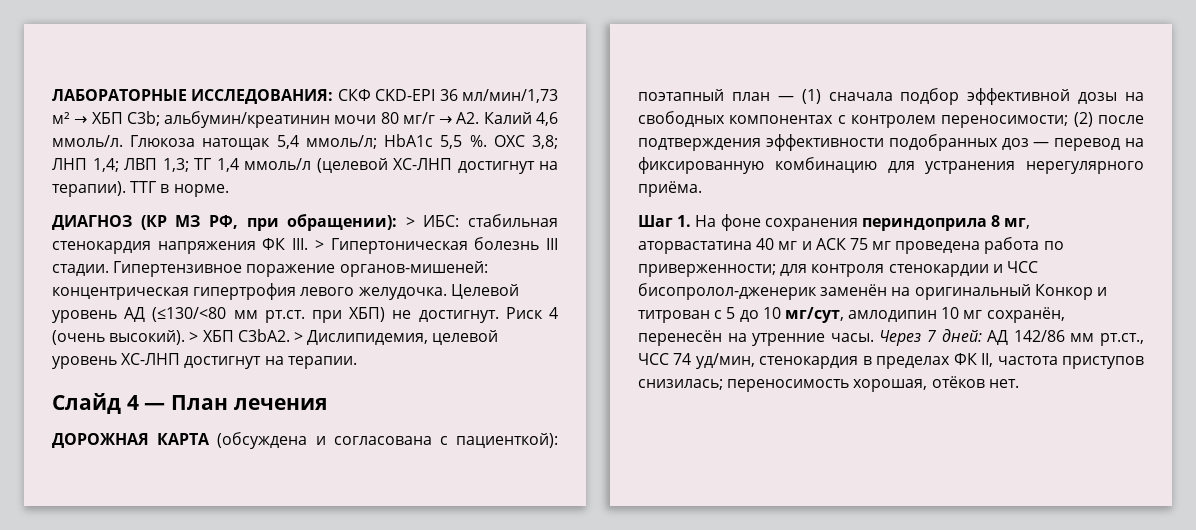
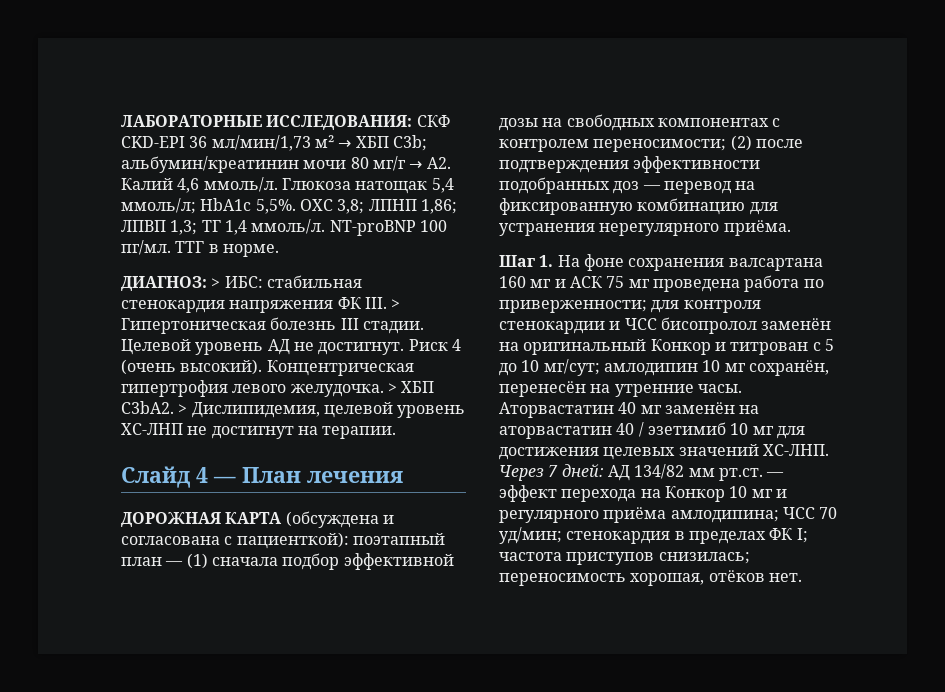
[440,135,558,149] [52,158,558,174] [52,181,229,197] [52,214,398,231] 5,5 %. ОХС 3,8; ЛНП 1,4; ЛВП 1,3; ТГ 1,4 ммоль/л (целевой ХС-ЛНП достигнут на терапии). ТТГ в норме. // ДИАГНОЗ (КР МЗ РФ, при обращении): -> [255,199,457,214] [121,219,447,236] [121,240,279,257] [121,276,207,291] 5,5%. ОХС 3,8; ЛПНП 1,86; ЛПВП 1,3; ТГ 1,4 ммоль/л. NT-proBNP 100 пг/мл. ТТГ в норме. // ДИАГНОЗ:
[113,261,488,277] [52,283,519,300] [52,307,386,323] Гипертензивное поражение органов-мишеней: концентрическая гипертрофия левого желудочка. Целевой уровень АД (≤130/<80 мм рт.ст. при ХБП) -> [121,339,290,355] Целевой уровень АД
(186, 337) none -> [266,360,414,376] [121,380,384,397] Концентрическая гипертрофия левого желудочка.
(181, 359) none -> [187,426,208,435] не
[861,215,1031,231] [638,238,775,254] периндоприла 8 мг, аторвастатина 40 -> [728,258,823,271] [499,276,526,288] валсартана 160
[638,283,817,300] бисопролол-дженерик -> [660,317,757,334] бисопролол
[784,307,844,323] мг/сут, -> [543,359,600,376] мг/сут;
[879,329,1144,346] [638,353,755,369] Через 7 дней: АД 142/86 мм рт.ст., ЧСС 74 уд/мин, -> [499,402,760,418] [499,422,805,439] [499,444,829,460] [499,464,785,481] [499,485,787,502] [499,507,838,523] [499,527,562,544] Аторвастатин 40 мг заменён на аторвастатин 40 / эзетимиб 10 мг для достижения целевых значений ХС-ЛНП. Через 7 дней: АД 134/82 мм рт.ст. — эффект перехода на Конкор 10 мг и регулярного приёма амлодипина; ЧСС 70 уд/мин;
[981,353,994,367] II, -> [796,528,808,543] I;

